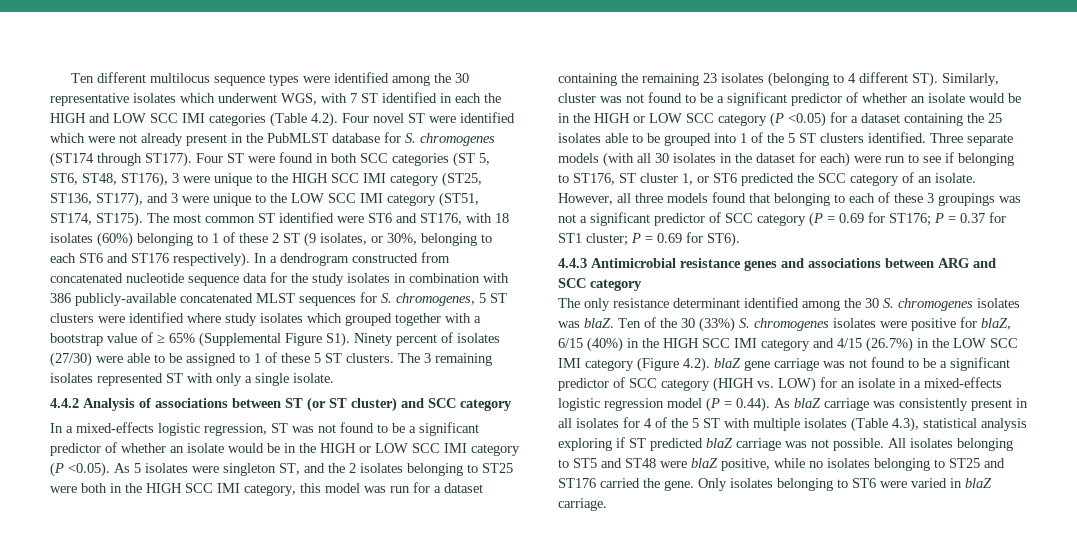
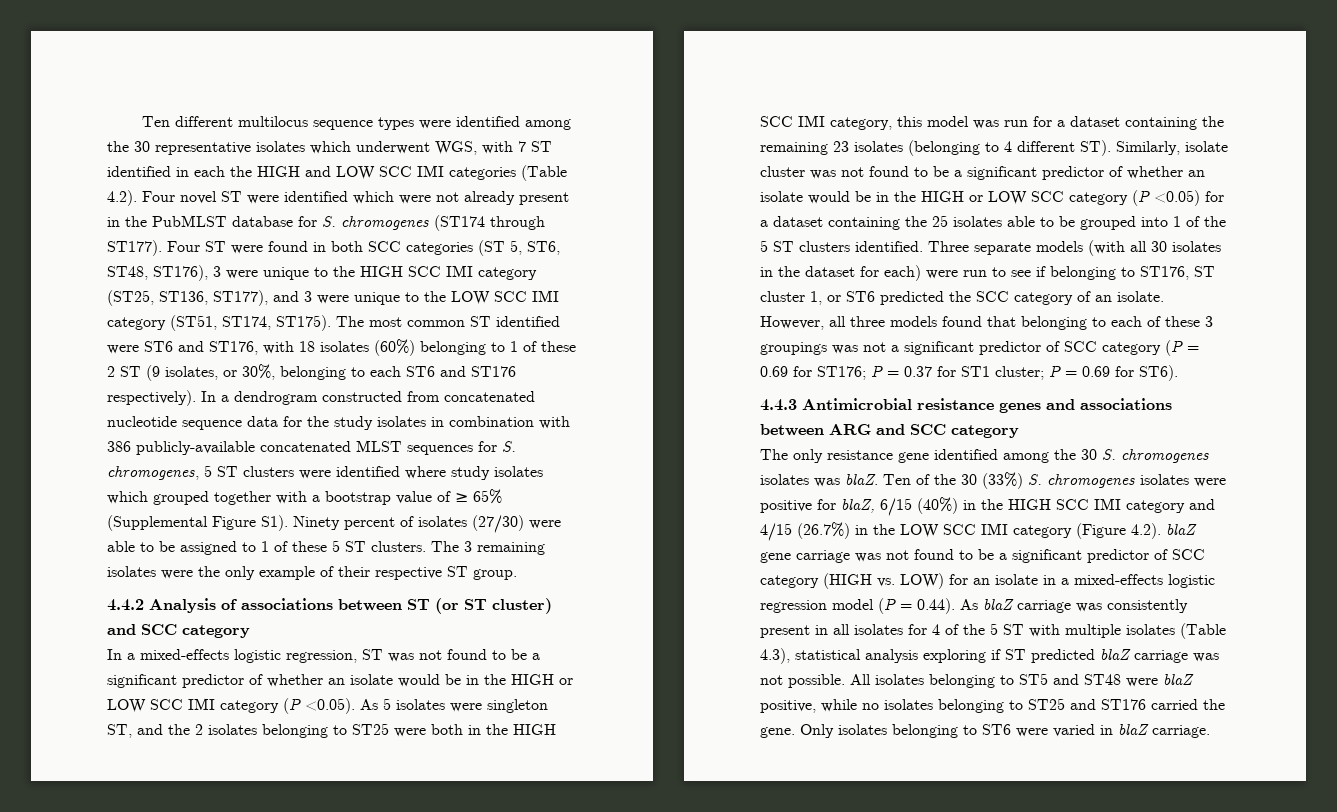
[97,373,334,386] represented ST with only a single isolate. -> [161,566,517,580] were the only example of their respective ST group.
(999, 79) none -> [1185,141,1228,152] isolate
[673,298,740,308] determinant -> [898,452,929,463] gene

